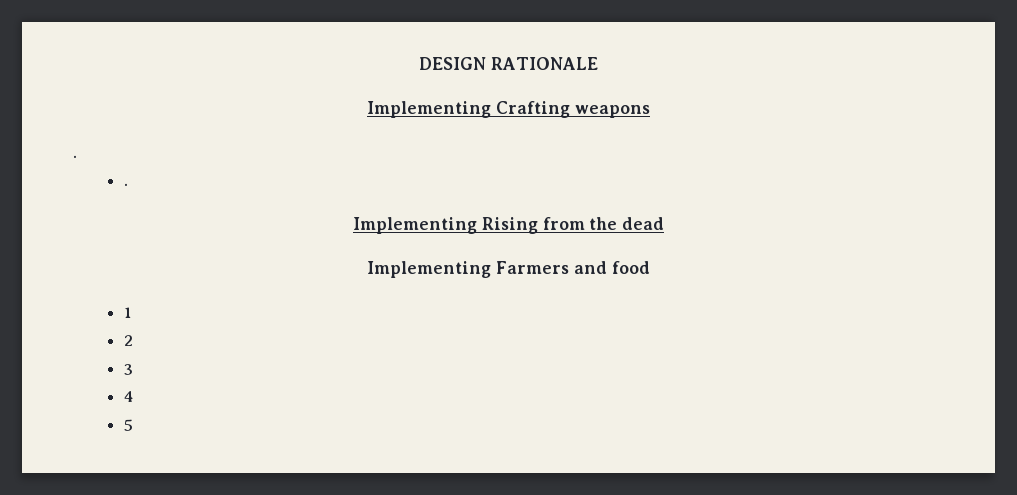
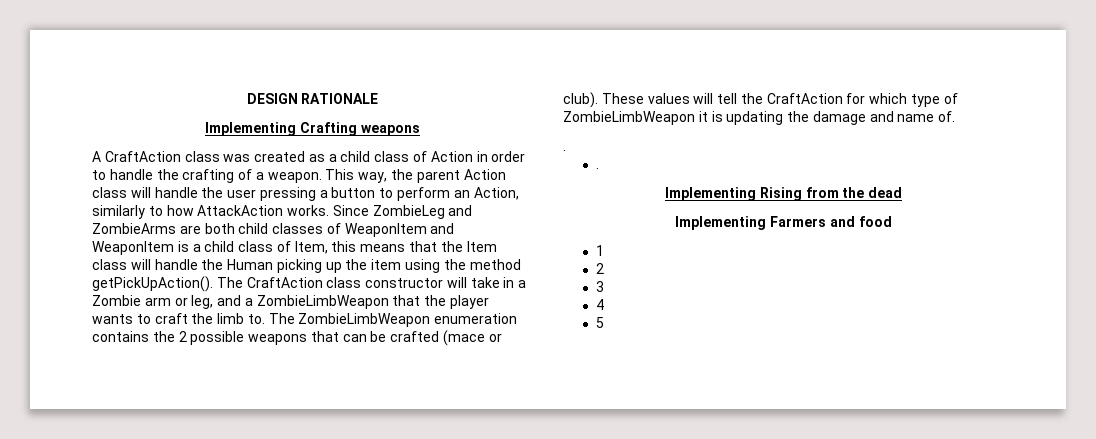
(650, 111) none -> [92,151,526,162] [92,169,506,183] [92,187,519,201] [92,205,473,219] [92,223,455,237] [92,241,497,255] [92,259,521,273] [92,276,527,292] [92,295,490,309] [92,313,518,327] [92,330,502,346] [563,92,958,108] [563,111,956,125] // A CraftAction class was created as a child class of Action in order to handle the crafting of a weapon. This way, the parent Action class will handle the user pressing a button to perform an Action, similarly to how AttackAction works. Since ZombieLeg and ZombieArms are both child classes of WeaponItem and WeaponItem is a child class of Item, this means that the Item class will handle the Human picking up the item using the method getPickUpAction(). The CraftAction class constructor will take in a Zombie arm or leg, and a ZombieLimbWeapon that the player wants to craft the limb to. The ZombieLimbWeapon enumeration contains the 2 possible weapons that can be crafted (mace or club). These values will tell the CraftAction for which type of ZombieLimbWeapon it is updating the damage and name of.

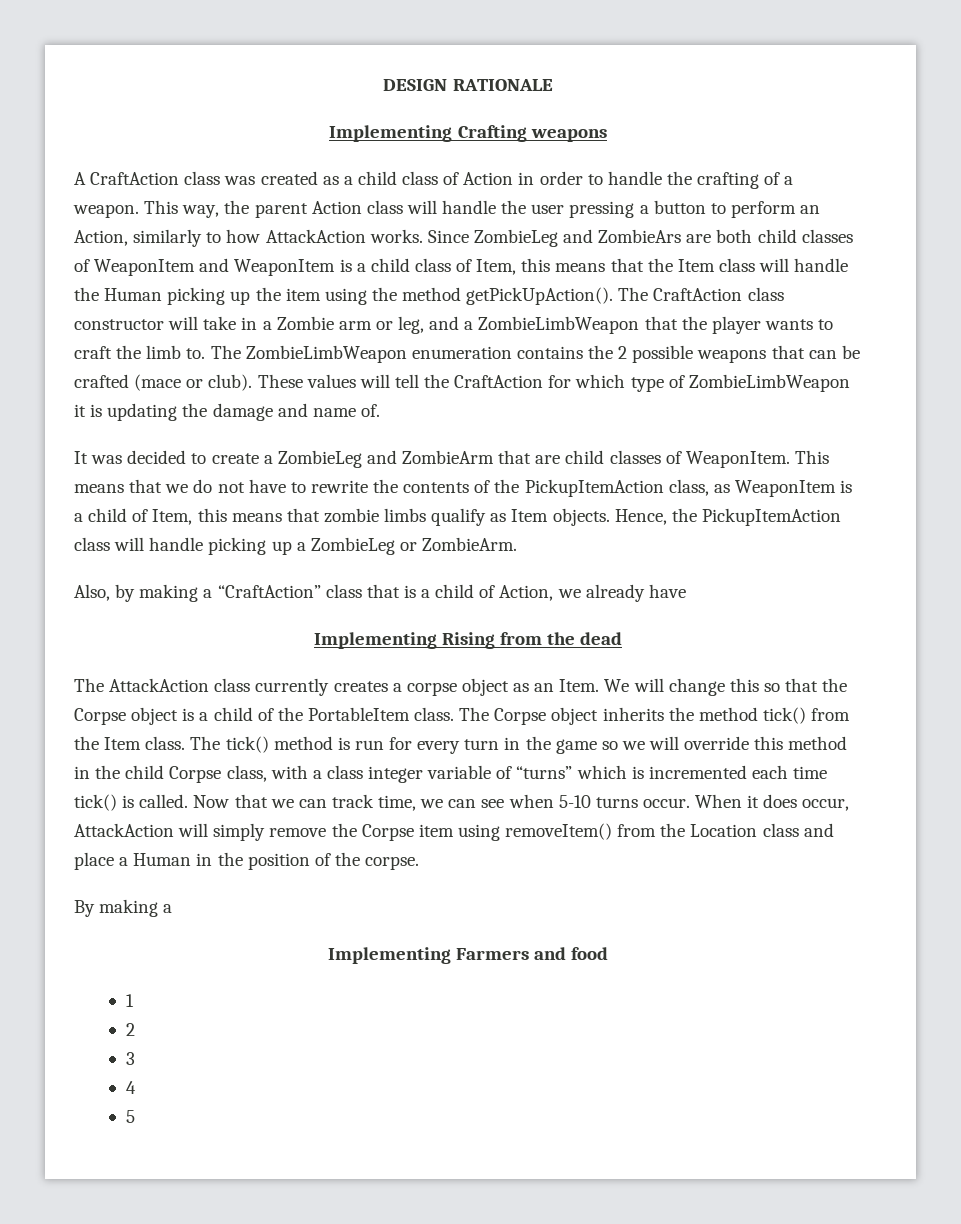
[92,223,176,234] ZombieArms -> [598,229,682,243] ZombieArs
[563,149,566,151] [595,167,599,169] . // . -> [74,450,829,468] [74,479,853,497] [74,508,841,526] [74,537,518,555] [74,584,686,602] It was decided to create a ZombieLeg and ZombieArm that are child classes of WeaponItem. This means that we do not have to rewrite the contents of the PickupItemAction class, as WeaponItem is a child of Item, this means that zombie limbs qualify as Item objects. Hence, the PickupItemAction class will handle picking up a ZombieLeg or ZombieArm. // Also, by making a “CraftAction” class that is a child of Action, we already have
(903, 192) none -> [74,678,848,696] [74,707,851,725] [74,736,848,754] [74,765,828,783] [74,794,850,811] [74,823,834,841] [74,852,420,870] [74,899,173,917] // The AttackAction class currently creates a corpse object as an Item. We will change this so that the Corpse object is a child of the PortableItem class. The Corpse object inherits the method tick() from the Item class. The tick() method is run for every turn in the game so we will override this method in the child Corpse class, with a class integer variable of “turns” which is incremented each time tick() is called. Now that we can track time, we can see when 5-10 turns occur. When it does occur, AttackAction will simply remove the Corpse item using removeItem() from the Location class and place a Human in the position of the corpse. // By making a

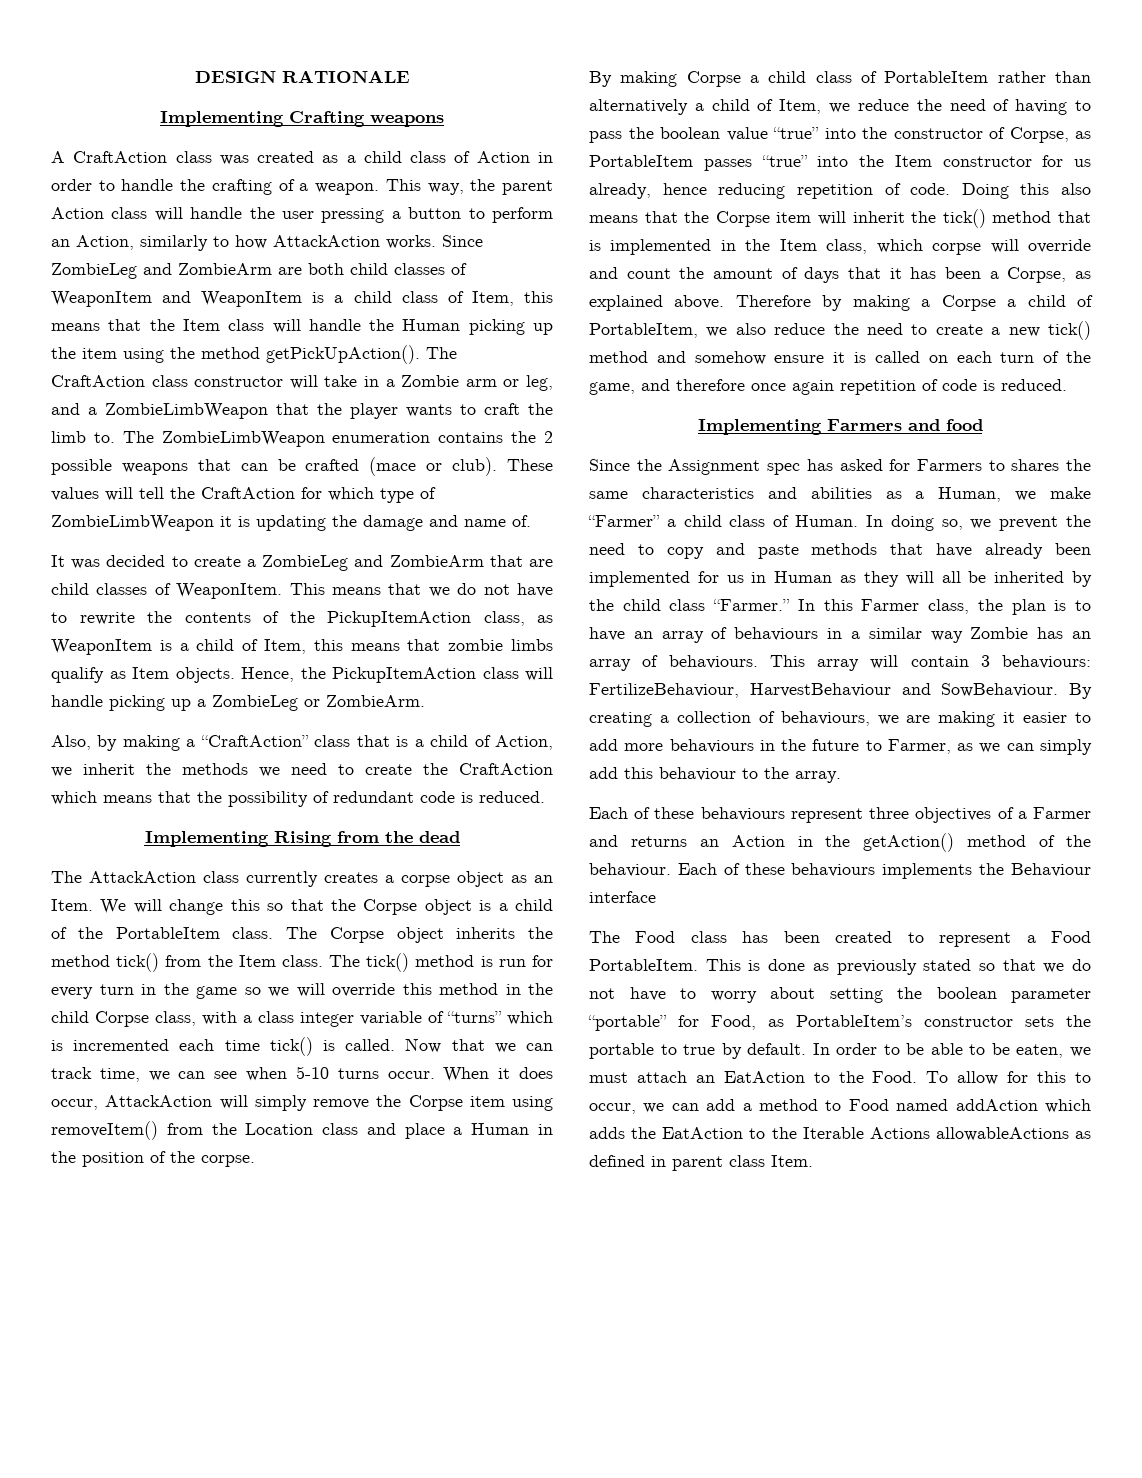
[598,229,682,243] ZombieArs -> [178,263,272,275] ZombieArm
[585,584,686,602] already have -> [83,763,553,777] [51,791,545,807] inherit the methods we need to create the CraftAction which means that the possibility of redundant code is reduced.
[163,904,173,913] [327,947,609,964] [125,994,134,1007] [125,1023,135,1036] [125,1052,135,1065] [125,1081,136,1094] [125,1110,135,1123] a // Implementing Farmers and food // 1 // 2 // 3 // 4 // 5 -> [686,71,1091,87] [589,99,1091,115] [589,127,1091,143] [589,155,1091,171] [589,183,1091,199] [589,209,1091,228] [589,239,1091,255] [589,267,1091,283] [589,295,1093,311] [589,321,1091,340] [589,351,1091,365] [589,379,1067,395] [697,419,983,435] [589,459,1091,475] [589,487,1091,502] [588,515,1091,531] [589,543,1091,559] [589,571,1092,587] [589,599,1091,615] [589,627,1091,643] [589,655,1091,671] [589,683,1092,699] [589,711,1091,727] [589,739,1092,755] [589,767,841,783] [589,807,1091,823] [589,833,1091,852] [589,863,1091,879] [589,891,656,903] [589,931,1091,947] [589,959,1091,975] [589,987,1091,1003] [588,1015,1091,1031] [589,1043,1091,1059] [589,1071,1091,1085] [589,1099,1091,1114] [589,1127,1091,1141] [589,1155,813,1171] Corpse a child class of PortableItem rather than alternatively a child of Item, we reduce the need of having to pass the boolean value “true” into the constructor of Corpse, as PortableItem passes “true” into the Item constructor for us already, hence reducing repetition of code. Doing this also means that the Corpse item will inherit the tick() method that is implemented in the Item class, which corpse will override and count the amount of days that it has been a Corpse, as explained above. Therefore by making a Corpse a child of PortableItem, we also reduce the need to create a new tick() method and somehow ensure it is called on each turn of the game, and therefore once again repetition of code is reduced. // Implementing Farmers and food // Since the Assignment spec has asked for Farmers to shares the same characteristics and abilities as a Human, we make “Farmer” a child class of Human. In doing so, we prevent the need to copy and paste methods that have already been implemented for us in Human as they will all be inherited by the child class “Farmer.” In this Farmer class, the plan is to have an array of behaviours in a similar way Zombie has an array of behaviours. This array will contain 3 behaviours: FertilizeBehaviour, HarvestBehaviour and SowBehaviour. By creating a collection of behaviours, we are making it easier to add more behaviours in the future to Farmer, as we can simply add this behaviour to the array. // Each of these behaviours represent three objectives of a Farmer and returns an Action in the getAction() method of the behaviour. Each of these behaviours implements the Behaviour interface // The Food class has been created to represent a Food PortableItem. This is done as previously stated so that we do not have to worry about setting the boolean parameter “portable” for Food, as PortableItem’s constructor sets the portable to true by default. In order to be able to be eaten, we must attach an EatAction to the Food. To allow for this to occur, we can add a method to Food named addAction which adds the EatAction to the Iterable Actions allowableActions as defined in parent class Item.

